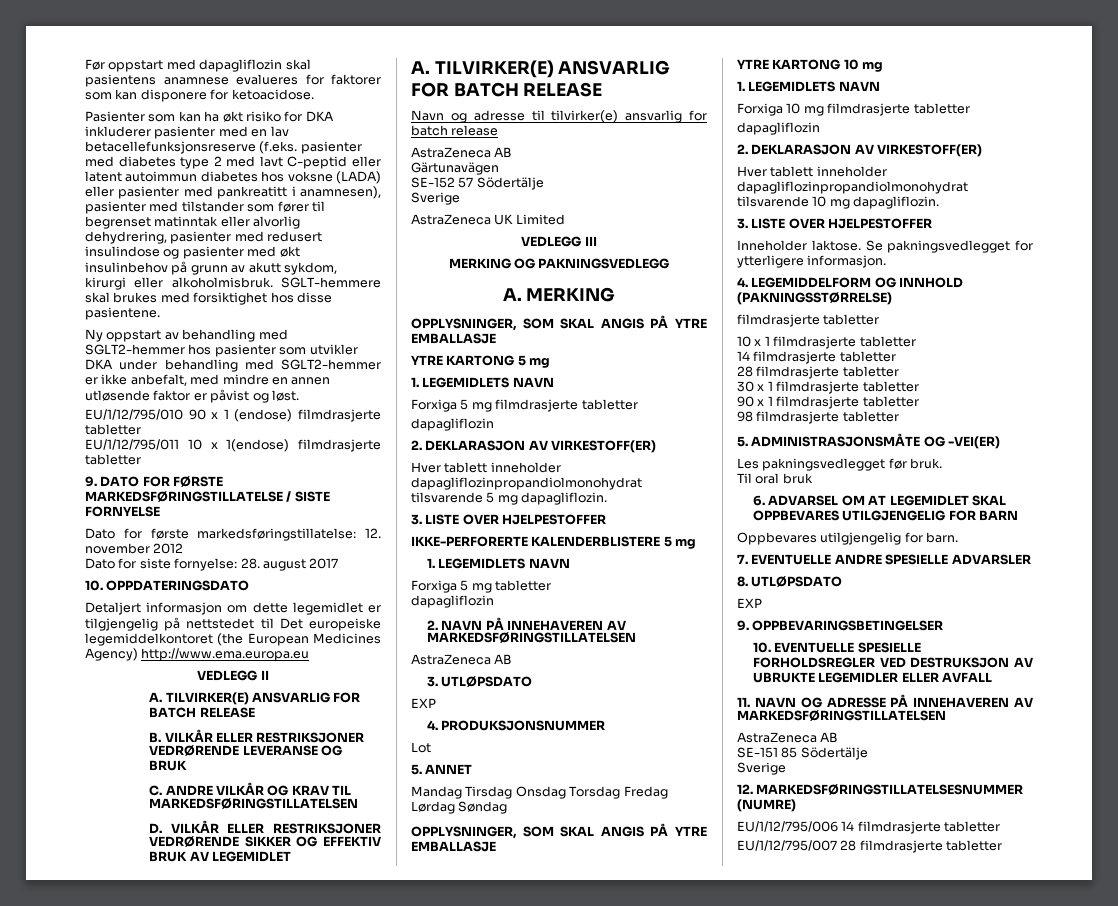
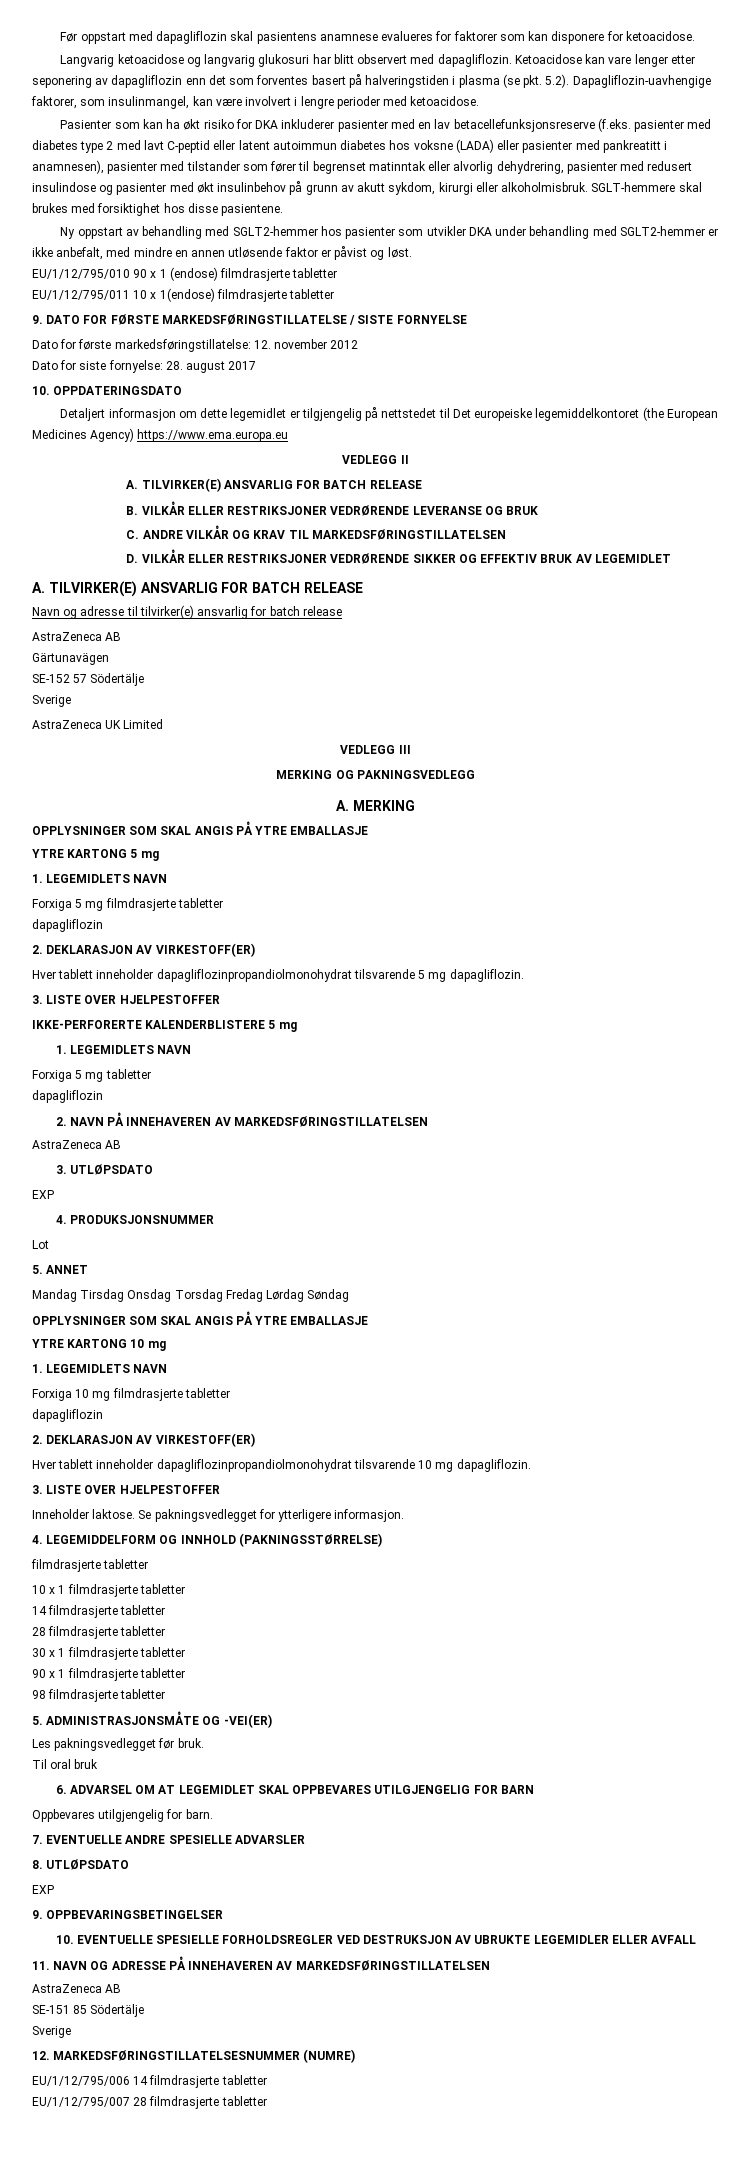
(314, 94) none -> [60,54,695,67] [32,74,711,88] [31,96,480,109] // Langvarig ketoacidose og langvarig glukosuri har blitt observert med dapagliflozin. Ketoacidose kan vare lenger etter seponering av dapagliflozin enn det som forventes basert på halveringstiden i plasma (se pkt. 5.2). Dapagliflozin-uavhengige faktorer, som insulinmangel, kan være involvert i lengre perioder med ketoacidose.
[141,648,310,661] http://www.ema.europa.eu -> [137,429,289,442] https://www.ema.europa.eu
[411,318,517,331] OPPLYSNINGER, -> [32,826,126,835] OPPLYSNINGER
[411,826,517,839] OPPLYSNINGER, -> [32,1316,126,1325] OPPLYSNINGER

